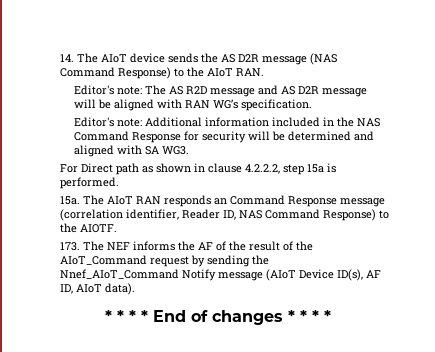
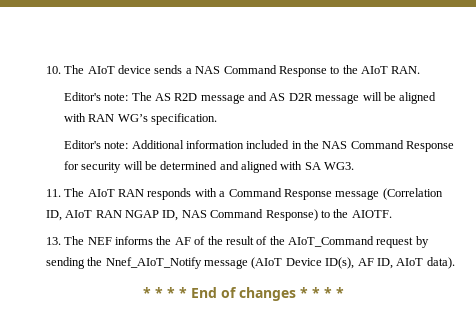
[59,54,74,62] 14. -> [45,66,61,74] 10.
[200,53,337,65] [59,67,171,79] the AS D2R message (NAS Command Response) -> [185,65,327,77] a NAS Command Response
[59,163,336,175] [59,177,119,189] [59,196,80,205] For Direct path as shown in clause 4.2.2.2, step 15a is performed. // 15a. -> [45,189,61,197] 11.
[213,198,227,205] an -> [194,188,226,197] with a
[59,209,220,221] (correlation identifier, Reader -> [382,188,443,200] [45,210,160,221] (Correlation ID, AIoT RAN NGAP
[59,242,80,251] 173. -> [45,237,61,245] 13.
[59,269,216,281] Nnef_AIoT_Command Notify -> [105,257,202,269] Nnef_AIoT_Notify

